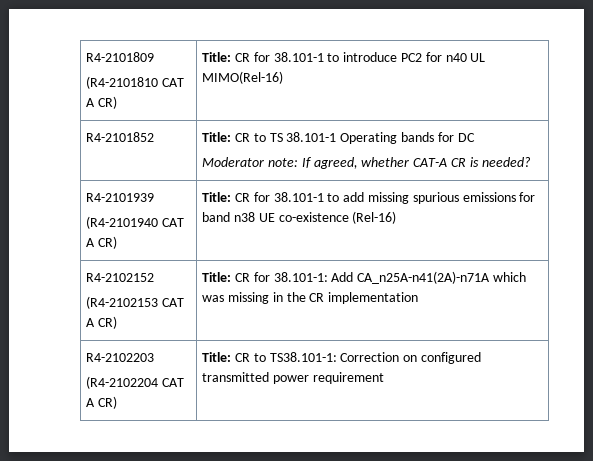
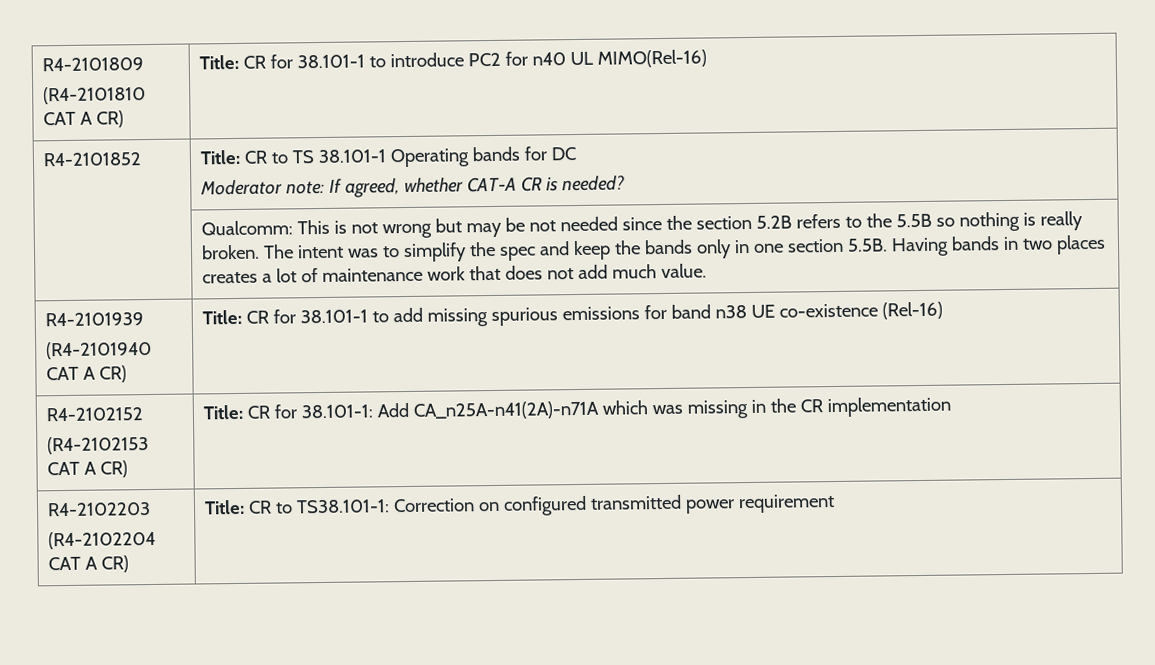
(531, 162) none -> [201,211,1083,239] [201,234,1106,263] [202,263,707,284] // | Qualcomm: This is not wrong but may be not needed since the section 5.2B refers to the 5.5B so nothing is really broken. The intent was to simplify the spec and keep the bands only in one section 5.5B. Having bands in two places creates a lot of maintenance work that does not add much value.

